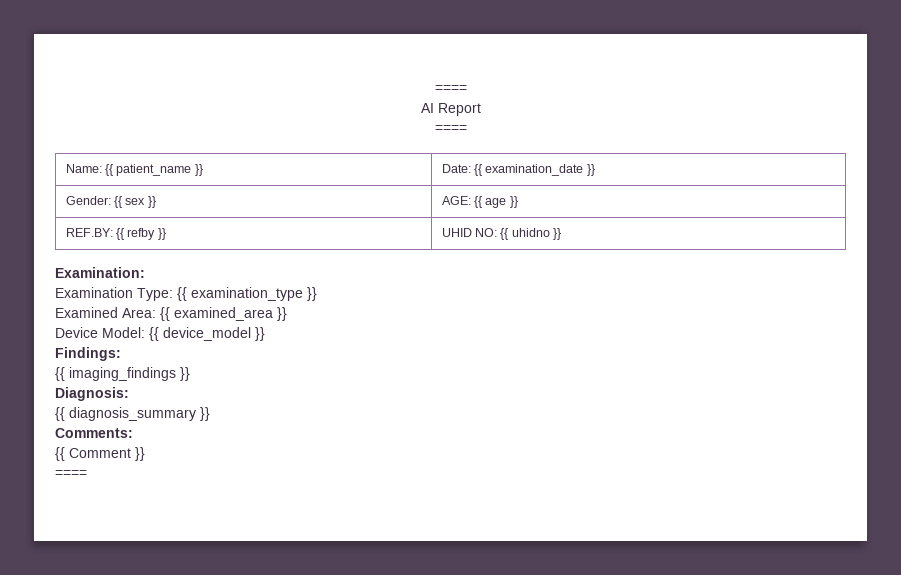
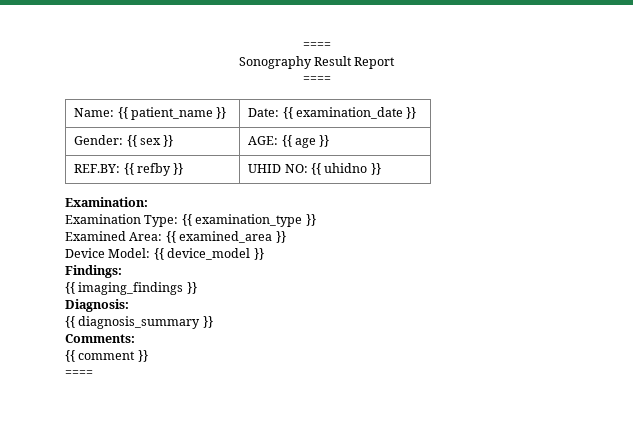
[434,85,467,93] [420,103,434,113] ==== // AI -> [302,42,331,49] [238,56,352,69] ==== // Sonography Result
[69,448,131,458] Comment -> [78,351,136,360] comment

